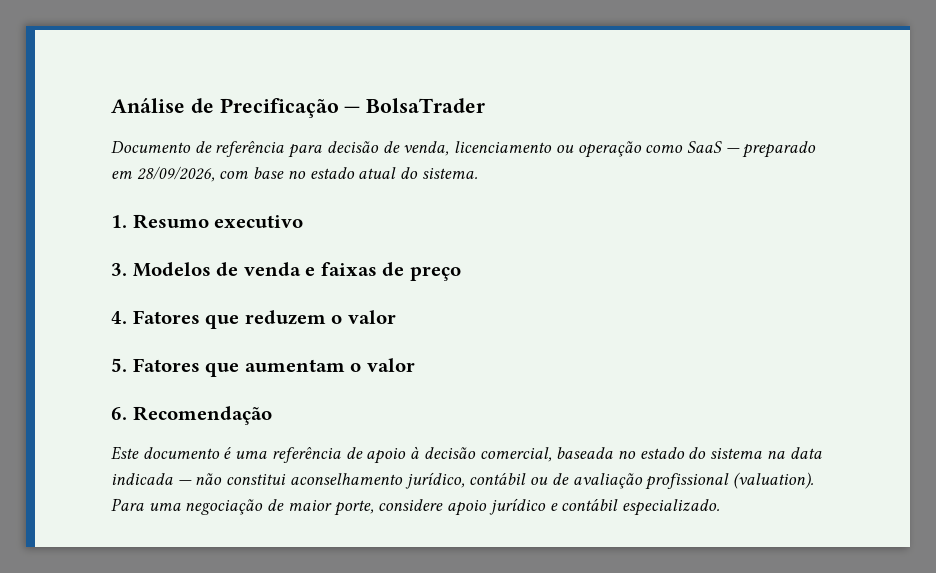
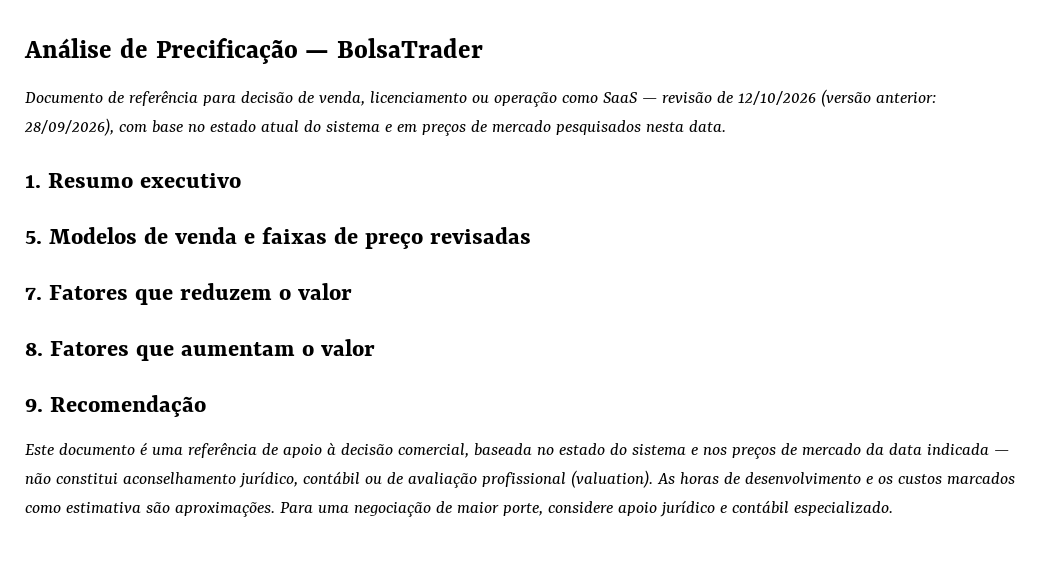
[742,141,817,158] [111,166,215,182] preparado em 28/09/2026, -> [661,89,936,107] [24,118,114,136] revisão de 12/10/2026 (versão anterior: 28/09/2026),
[421,168,478,179] sistema. -> [325,120,726,136] sistema e em preços de mercado pesquisados nesta data.
[111,263,127,276] 3. -> [25,231,42,244] 5.
[111,311,127,324] // 4. -> [430,227,532,244] [25,287,42,300] revisadas // 7.
[111,358,127,372] 5. -> [25,342,43,356] 8.
[111,407,127,420] 6. -> [25,398,43,412] 9.
[766,451,785,459] na -> [690,443,884,459] e nos preços de mercado da
(814, 480) none -> [656,472,1015,484] [25,502,275,517] As horas de desenvolvimento e os custos marcados como estimativa são aproximações.

